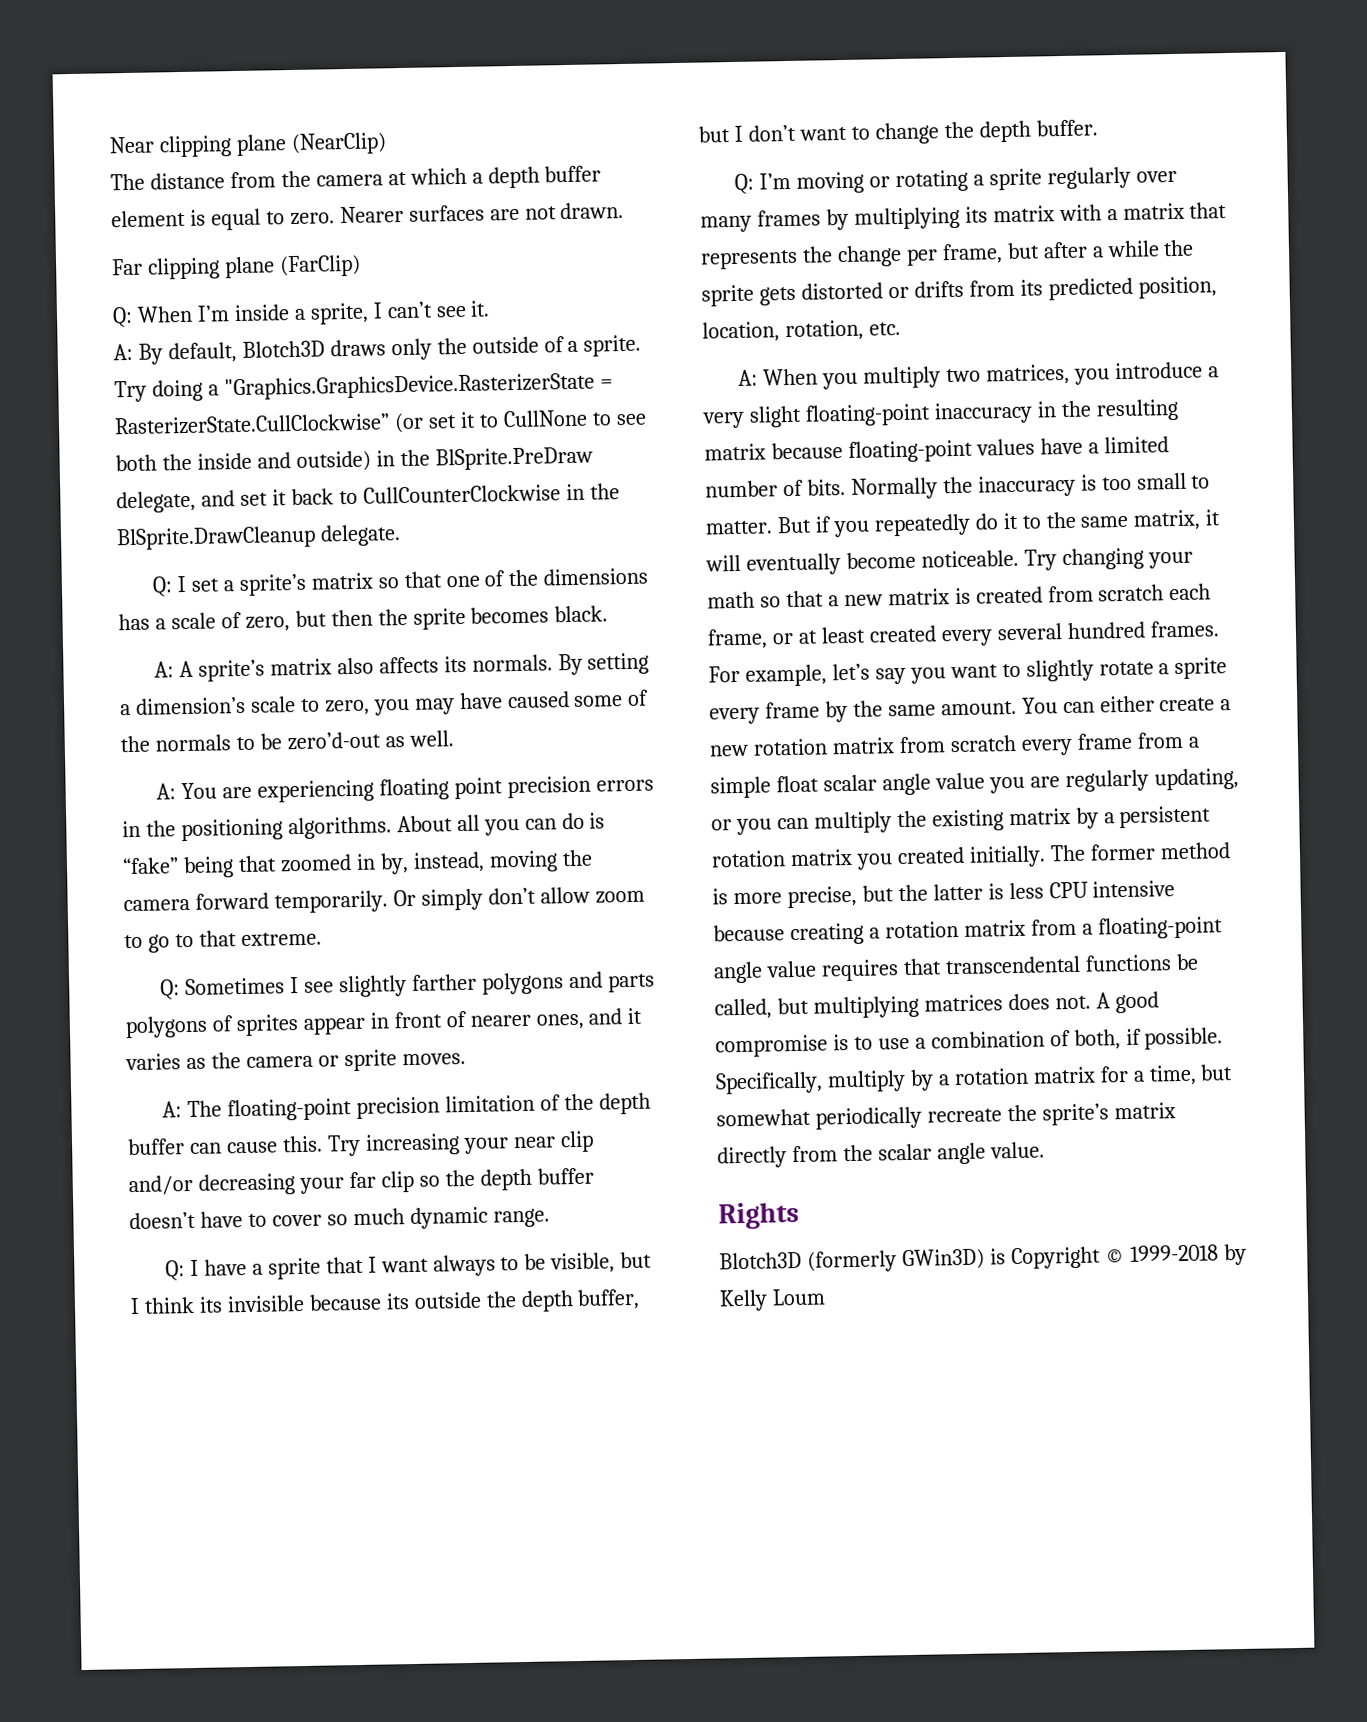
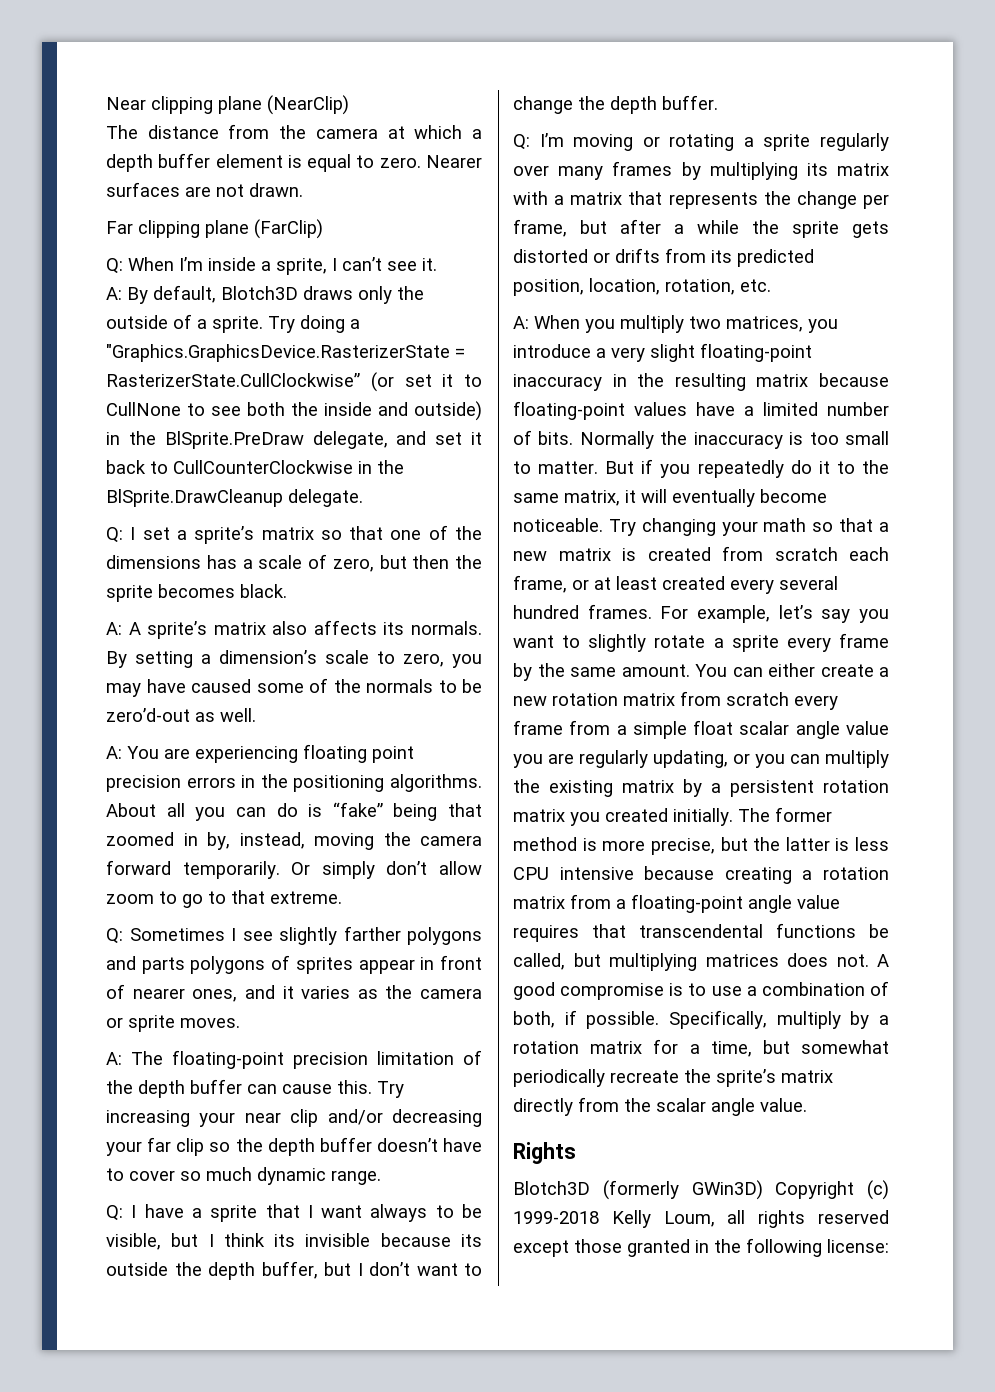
[989,1243,1247,1270] [719,1288,826,1312] is Copyright © 1999-2018 by Kelly Loum -> [775,1180,889,1200] [513,1210,889,1228] [513,1238,889,1257] Copyright (c) 1999-2018 Kelly Loum, all rights reserved except those granted in the following license:

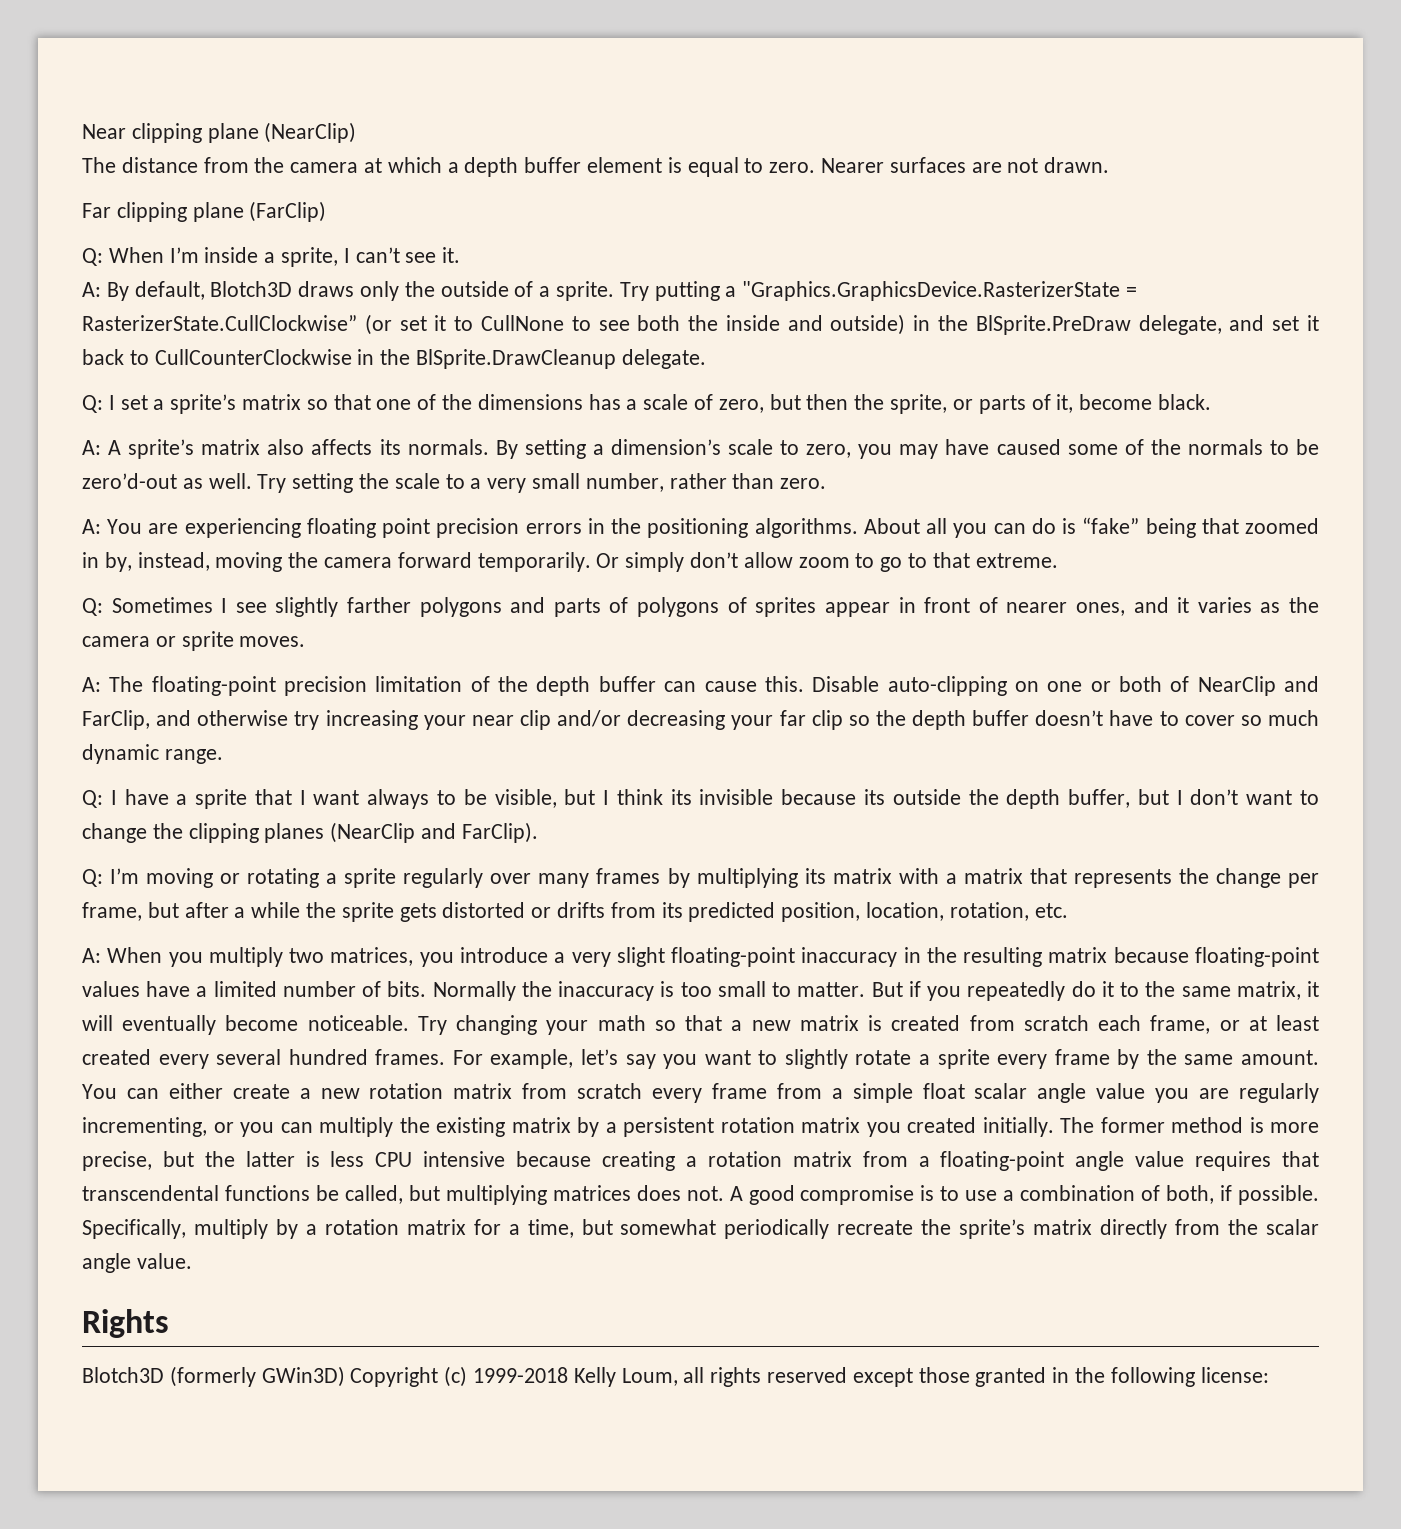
[300,315,345,333] doing -> [654,281,720,301] putting
[106,584,235,602] sprite becomes -> [890,394,1153,414] sprite, or parts of it, become
(256, 715) none -> [257,473,827,493] Try setting the scale to a very small number, rather than zero.
(185, 965) none -> [609,597,629,613] of
[377,1081,404,1098] Try -> [812,676,1319,696] [82,710,320,730] Disable auto-clipping on one or both of NearClip and FarClip, and otherwise try
[610,95,718,114] depth buffer. -> [188,822,538,843] clipping planes (NearClip and FarClip).
[653,750,728,768] updating, -> [82,1117,207,1137] incrementing,

